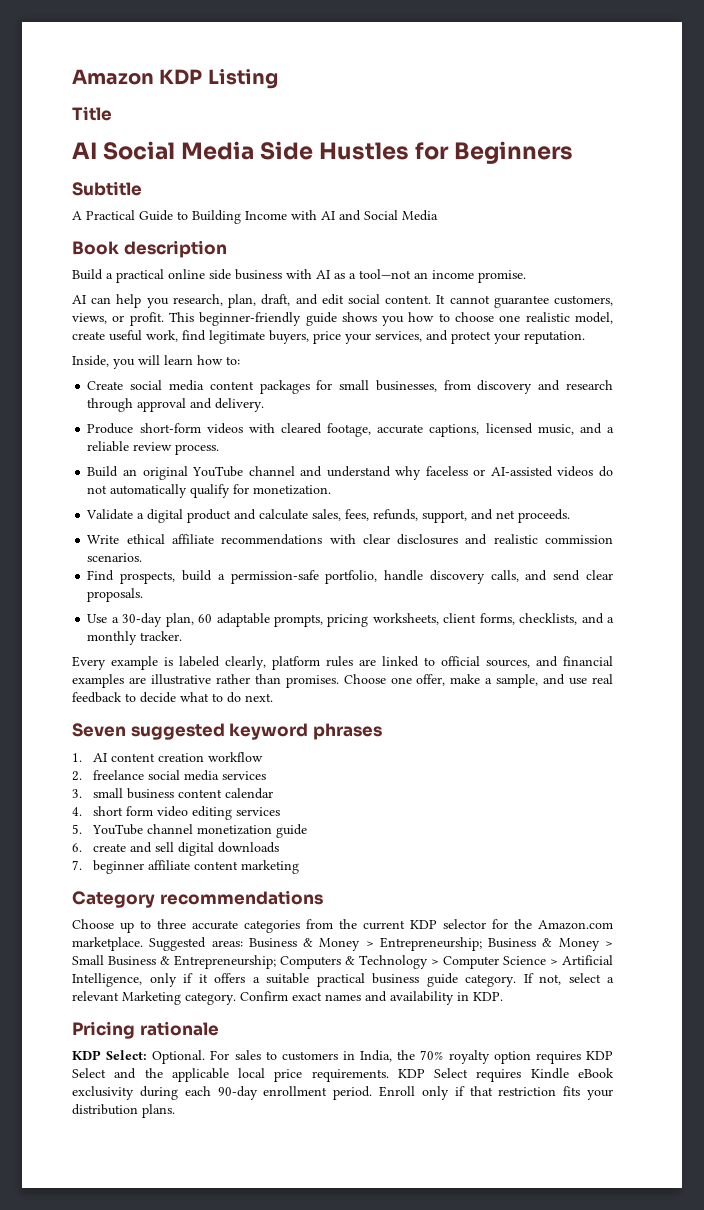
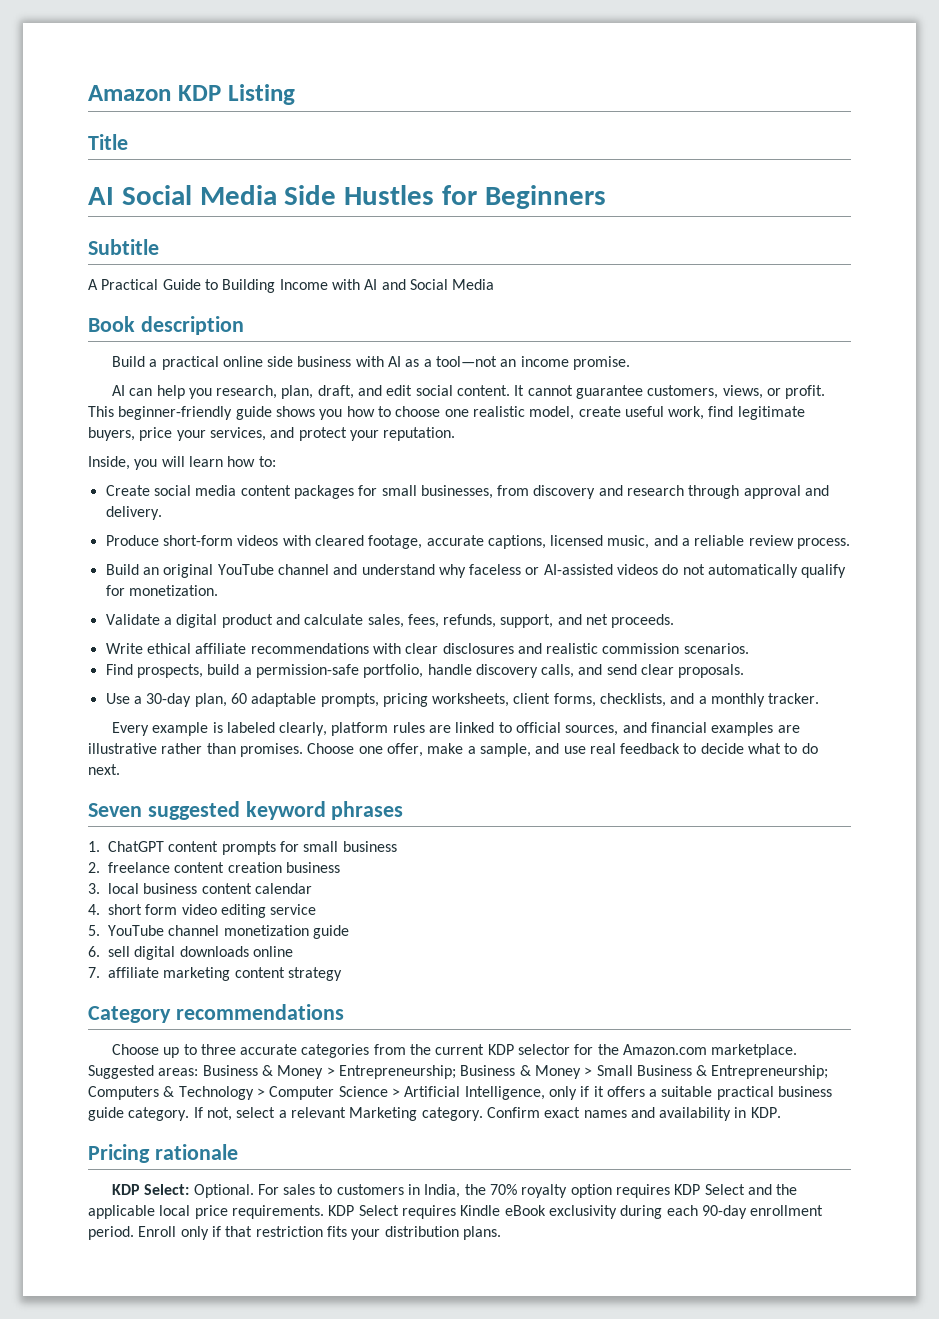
[92,752,263,762] AI content creation workflow -> [108,841,397,855] ChatGPT content prompts for small business
[147,770,266,781] social media services -> [174,862,340,873] content creation business
[92,788,123,798] small -> [108,883,139,894] local
[235,807,280,816] services -> [270,904,317,915] service
[92,842,152,853] create and -> (100, 951) none
(279, 847) none -> [252,946,293,957] online
[92,860,299,874] beginner affiliate content marketing -> [108,967,342,981] affiliate marketing content strategy

